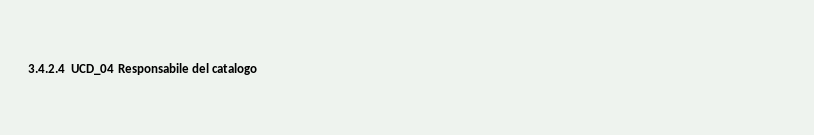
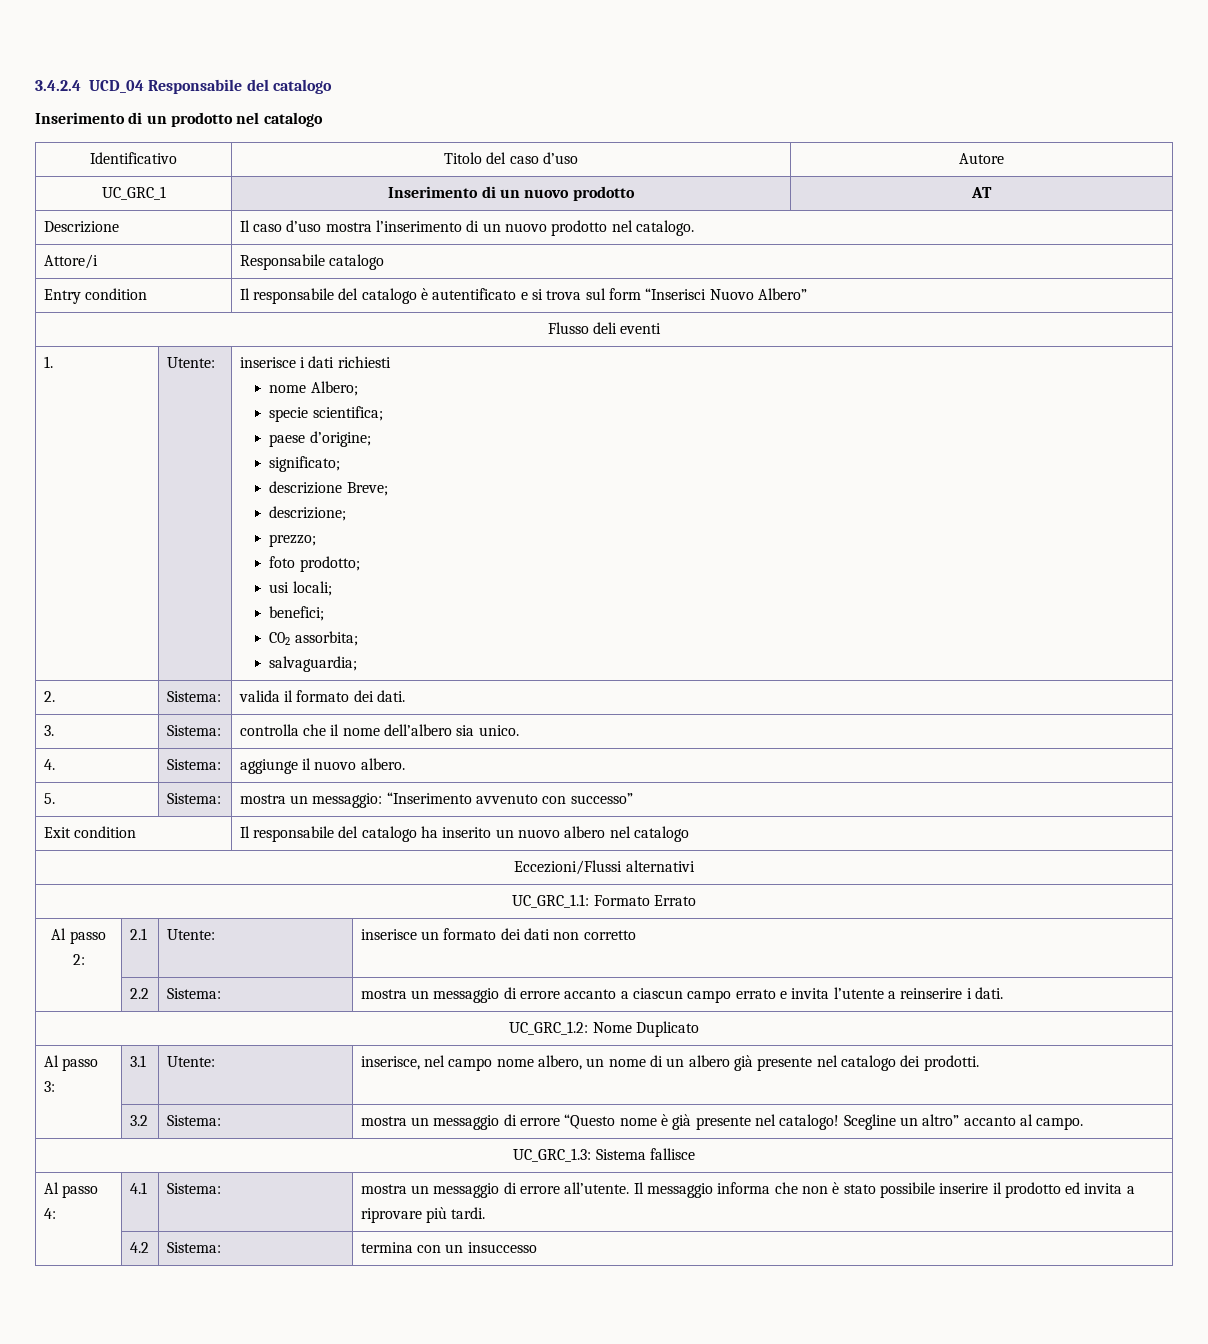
(258, 69) none -> [35,112,323,127] [90,152,177,164] [444,152,578,164] [959,153,1004,164] [101,186,166,200] [388,186,635,201] [971,187,992,198] [43,221,119,233] [239,220,694,236] [43,254,98,269] [239,254,385,270] [43,288,148,304] [239,288,807,304] [547,322,662,334] [43,356,53,368] [166,357,215,368] [239,356,391,368] [269,381,358,396] [269,406,383,422] [269,431,371,447] [269,456,341,472] [269,481,388,496] [269,506,347,521] [269,534,317,547] [269,556,360,572] [269,581,332,596] [269,606,325,621] [269,631,358,646] [269,656,358,672] [43,691,55,702] [166,691,221,702] [238,690,405,702] [43,725,54,736] [166,725,221,736] [239,724,519,736] [43,759,55,770] [166,759,221,770] [239,758,405,774] [43,793,55,804] [166,793,221,804] [239,792,633,808] [43,826,137,838] [239,826,689,842] [514,860,695,875] [512,894,696,908] [51,928,106,944] [72,954,85,965] [129,928,147,940] [166,929,215,940] [360,928,636,940] [129,988,149,999] [166,988,221,999] [360,987,1003,1003] [509,1021,699,1037] [43,1055,99,1071] [43,1081,55,1092] [129,1055,146,1067] [166,1056,215,1067] [360,1055,979,1071] [129,1115,148,1126] [166,1115,221,1126] [360,1114,1084,1130] [513,1148,695,1162] [43,1182,99,1198] [43,1208,56,1219] [129,1182,147,1194] [166,1183,221,1194] [360,1182,1135,1198] [360,1207,486,1223] [129,1242,149,1253] [166,1242,221,1253] [360,1242,537,1253] // Inserimento di un prodotto nel catalogo // Identificativo | Titolo del caso d’uso | Autore // UC_GRC_1 | Inserimento di un nuovo prodotto | AT // Descrizione | Il caso d’uso mostra l’inserimento di un nuovo prodotto nel catalogo. // Attore/i | Responsabile catalogo // Entry condition | Il responsabile del catalogo è autentificato e si trova sul form “Inserisci Nuovo Albero” // Flusso deli eventi // 1. | Utente: | inserisce i dati richiesti // nome Albero; // specie scientifica; // paese d’origine; // significato; // descrizione Breve; // descrizione; // prezzo; // foto prodotto; // usi locali; // benefici; // C02 assorbita; // salvaguardia; // 2. | Sistema: | valida il formato dei dati. // 3. | Sistema: | controlla che il nome dell’albero sia unico. // 4. | Sistema: | aggiunge il nuovo albero. // 5. | Sistema: | mostra un messaggio: “Inserimento avvenuto con successo” // Exit condition | Il responsabile del catalogo ha inserito un nuovo albero nel catalogo // Eccezioni/Flussi alternativi // UC_GRC_1.1: Formato Errato // Al passo 2: | 2.1 | Utente: | inserisce un formato dei dati non corretto // | 2.2 | Sistema: | mostra un messaggio di errore accanto a ciascun campo errato e invita l’utente a reinserire i dati. // UC_GRC_1.2: Nome Duplicato // Al passo 3: | 3.1 | Utente: | inserisce, nel campo nome albero, un nome di un albero già presente nel catalogo dei prodotti. // | 3.2 | Sistema: | mostra un messaggio di errore “Questo nome è già presente nel catalogo! Scegline un altro” accanto al campo. // UC_GRC_1.3: Sistema fallisce // Al passo 4: | 4.1 | Sistema: | mostra un messaggio di errore all’utente. Il messaggio informa che non è stato possibile inserire il prodotto ed invita a riprovare più tardi. // | 4.2 | Sistema: | termina con un insuccesso

